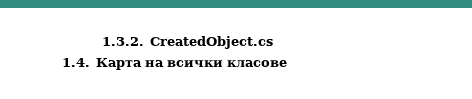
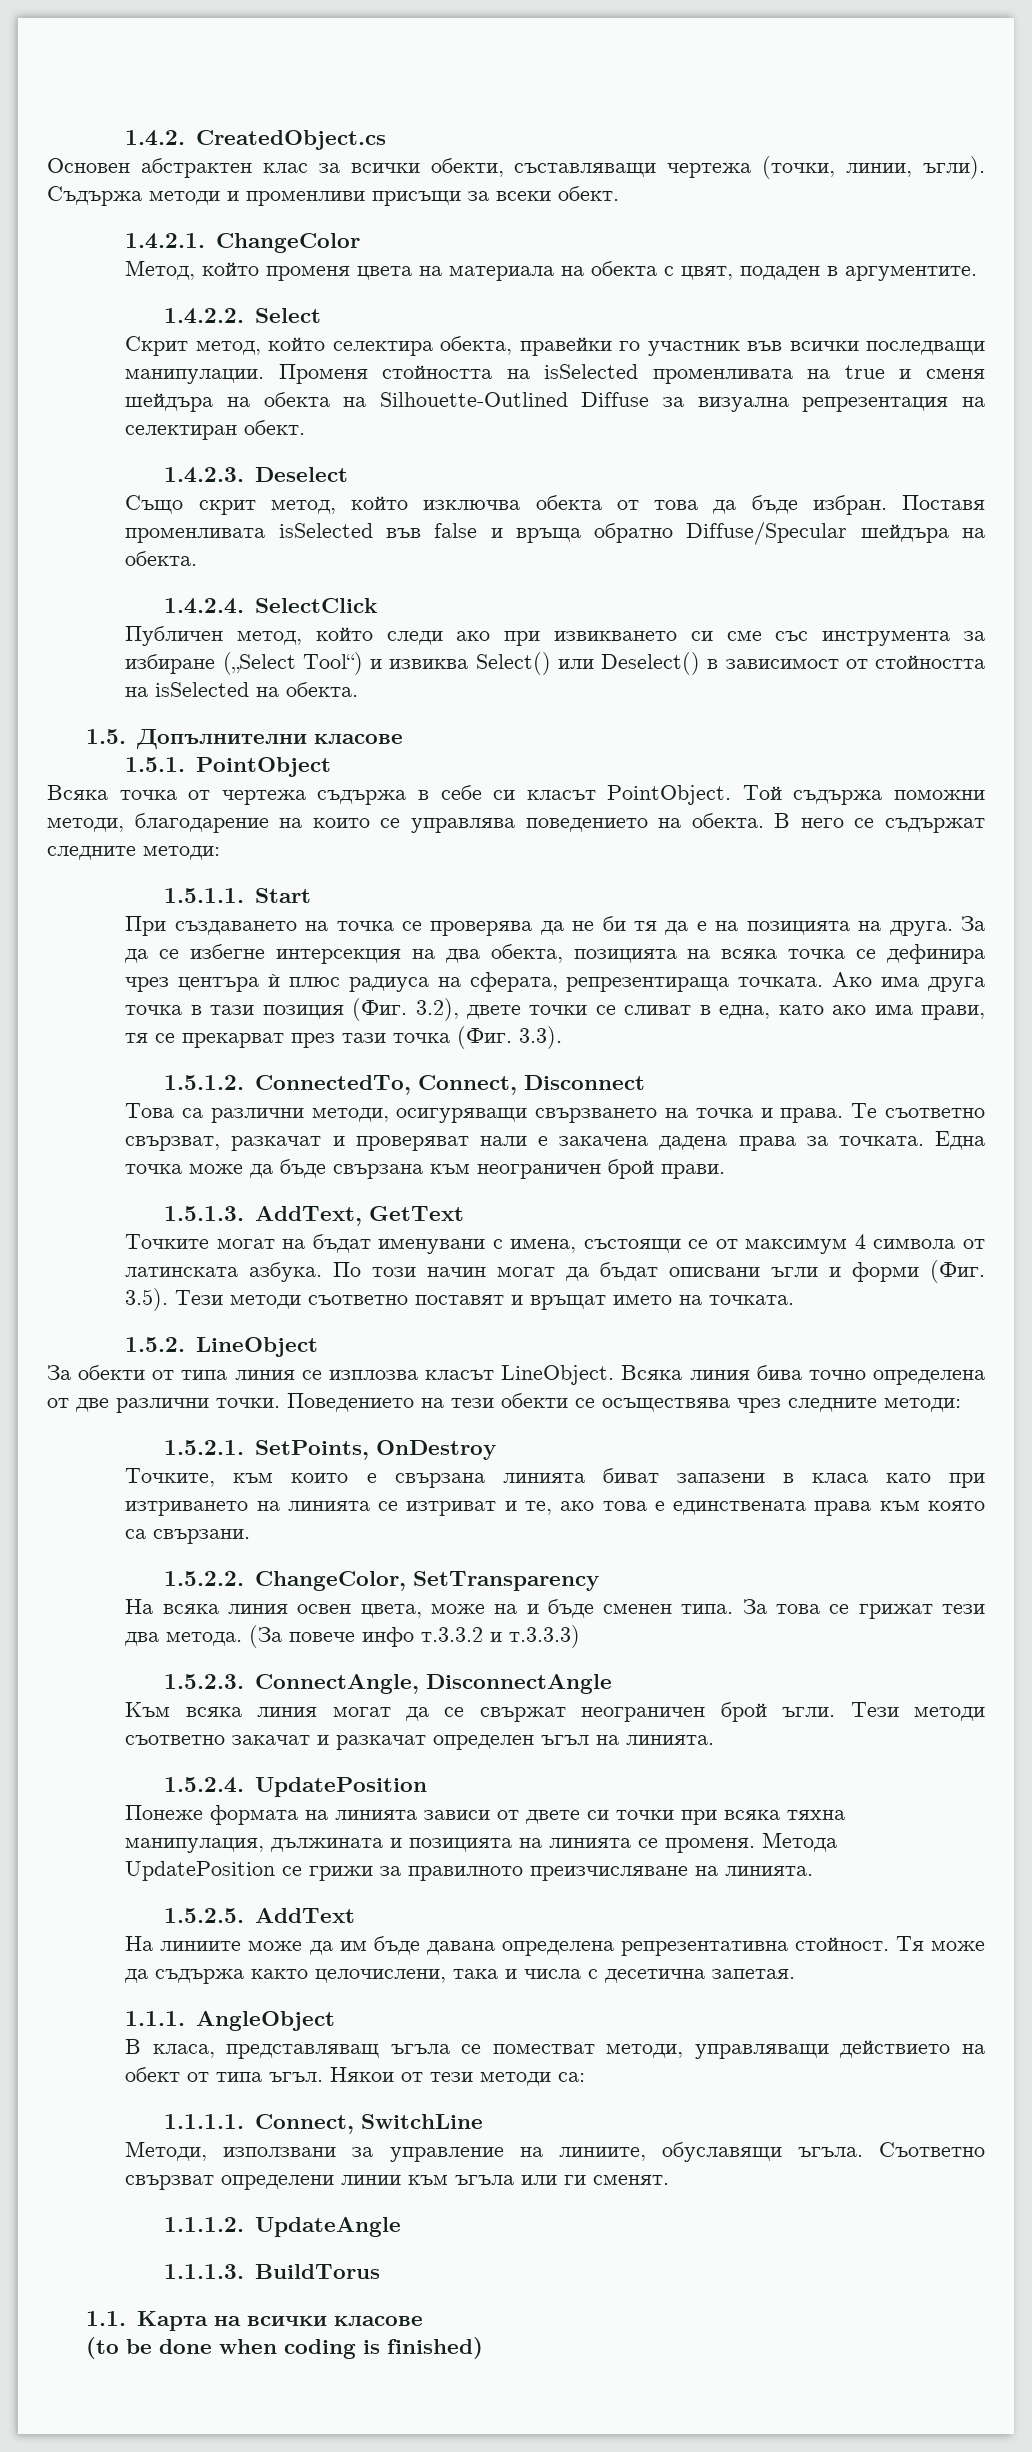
[101,37,144,46] 1.3.2. -> [125,130,186,146] 1.4.2.
[62,58,288,70] 1.4. Карта на всички класове -> [47,156,985,179] [47,186,619,206] [125,233,361,253] [125,260,978,281] [164,308,322,324] [125,336,985,356] [125,364,985,384] [125,392,986,412] [125,420,306,440] [164,467,349,483] [125,495,985,515] [125,521,985,545] [125,551,198,566] [164,598,378,614] [125,626,985,646] [125,652,985,675] [125,682,359,697] [86,729,403,749] [125,757,332,777] [47,785,985,805] [47,813,986,833] [47,846,220,860] [164,888,312,903] [125,916,985,936] [125,944,985,964] [125,972,985,992] [125,998,986,1021] [125,1026,563,1049] [164,1075,646,1095] [125,1103,985,1123] [125,1131,986,1151] [125,1159,726,1179] [164,1206,465,1226] [125,1234,985,1254] [125,1260,985,1283] [125,1288,795,1311] [125,1337,319,1357] [47,1365,986,1385] [47,1393,961,1413] [164,1440,497,1460] [125,1468,985,1488] [125,1501,986,1516] [125,1529,251,1544] [164,1571,600,1591] [125,1599,986,1619] [125,1625,581,1648] [164,1674,613,1694] [125,1702,986,1722] [125,1735,715,1750] [164,1777,428,1797] [125,1805,846,1825] [125,1832,838,1853] [125,1861,814,1881] [164,1908,356,1923] [125,1936,985,1956] [125,1969,796,1984] [125,2011,336,2031] [125,2039,985,2059] [125,2067,586,2086] [164,2114,484,2134] [125,2141,985,2162] [125,2175,670,2190] [164,2217,402,2237] [164,2264,381,2279] [86,2311,423,2331] [86,2337,484,2359] Основен абстрактен клас за всички обекти, съставляващи чертежа (точки, линии, ъгли). Съдържа методи и променливи присъщи за всеки обект. // 1.4.2.1. ChangeColor // Метод, който променя цвета на материала на обекта с цвят, подаден в аргументите. // 1.4.2.2. Select // Скрит метод, който селектира обекта, правейки го участник във всички последващи манипулации. Променя стойността на isSelected променливата на true и сменя шейдъра на обекта на Silhouette-Outlined Diffuse за визуална репрезентация на селектиран обект. // 1.4.2.3. Deselect // Също скрит метод, който изключва обекта от това да бъде избран. Поставя променливата isSelected във false и връща обратно Diffuse/Specular шейдъра на обекта. // 1.4.2.4. SelectClick // Публичен метод, който следи ако при извикването си сме със инструмента за избиране („Select Tool“) и извиква Select() или Deselect() в зависимост от стойността на isSelected на обекта. // 1.5. Допълнителни класове // 1.5.1. PointObject // Всяка точка от чертежа съдържа в себе си класът PointObject. Той съдържа поможни методи, благодарение на които се управлява поведението на обекта. В него се съдържат следните методи: // 1.5.1.1. Start // При създаването на точка се проверява да не би тя да е на позицията на друга. За да се избегне интерсекция на два обекта, позицията на всяка точка се дефинира чрез центъра ѝ плюс радиуса на сферата, репрезентираща точката. Ако има друга точка в тази позиция (Фиг. 3.2), двете точки се сливат в една, като ако има прави, тя се прекарват през тази точка (Фиг. 3.3). // 1.5.1.2. ConnectedTo, Connect, Disconnect // Това са различни методи, осигуряващи свързването на точка и права. Те съответно свързват, разкачат и проверяват нали е закачена дадена права за точката. Една точка може да бъде свързана към неограничен брой прави. // 1.5.1.3. AddText, GetText // Точките могат на бъдат именувани с имена, състоящи се от максимум 4 символа от латинската азбука. По този начин могат да бъдат описвани ъгли и форми (Фиг. 3.5). Тези методи съответно поставят и връщат името на точката. // 1.5.2. LineObject // За обекти от типа линия се изплозва класът LineObject. Всяка линия бива точно определена от две различни точки. Поведението на тези обекти се осъществява чрез следните методи: // 1.5.2.1. SetPoints, OnDestroy // Точките, към които е свързана линията биват запазени в класа като при изтриването на линията се изтриват и те, ако това е единствената права към която са свързани. // 1.5.2.2. ChangeColor, SetTransparency // На всяка линия освен цвета, може на и бъде сменен типа. За това се грижат тези два метода. (За повече инфо т.3.3.2 и т.3.3.3) // 1.5.2.3. ConnectAngle, DisconnectAngle // Към всяка линия могат да се свържат неограничен брой ъгли. Тези методи съответно закачат и разкачат определен ъгъл на линията. // 1.5.2.4. UpdatePosition // Понеже формата на линията зависи от двете си точки при всяка тяхна манипулация, дължината и позицията на линията се променя. Метода UpdatePosition се грижи за правилното преизчисляване на линията. // 1.5.2.5. AddText // На линиите може да им бъде давана определена репрезентативна стойност. Тя може да съдържа както целочислени, така и числа с десетична запетая. // 1.1.1. AngleObject // В класа, представляващ ъгъла се поместват методи, управляващи действието на обект от типа ъгъл. Някои от тези методи са: // 1.1.1.1. Connect, SwitchLine // Методи, използвани за управление на линиите, обуславящи ъгъла. Съответно свързват определени линии към ъгъла или ги сменят. // 1.1.1.2. UpdateAngle // 1.1.1.3. BuildTorus // 1.1. Карта на всички класове // (to be done when coding is finished)

